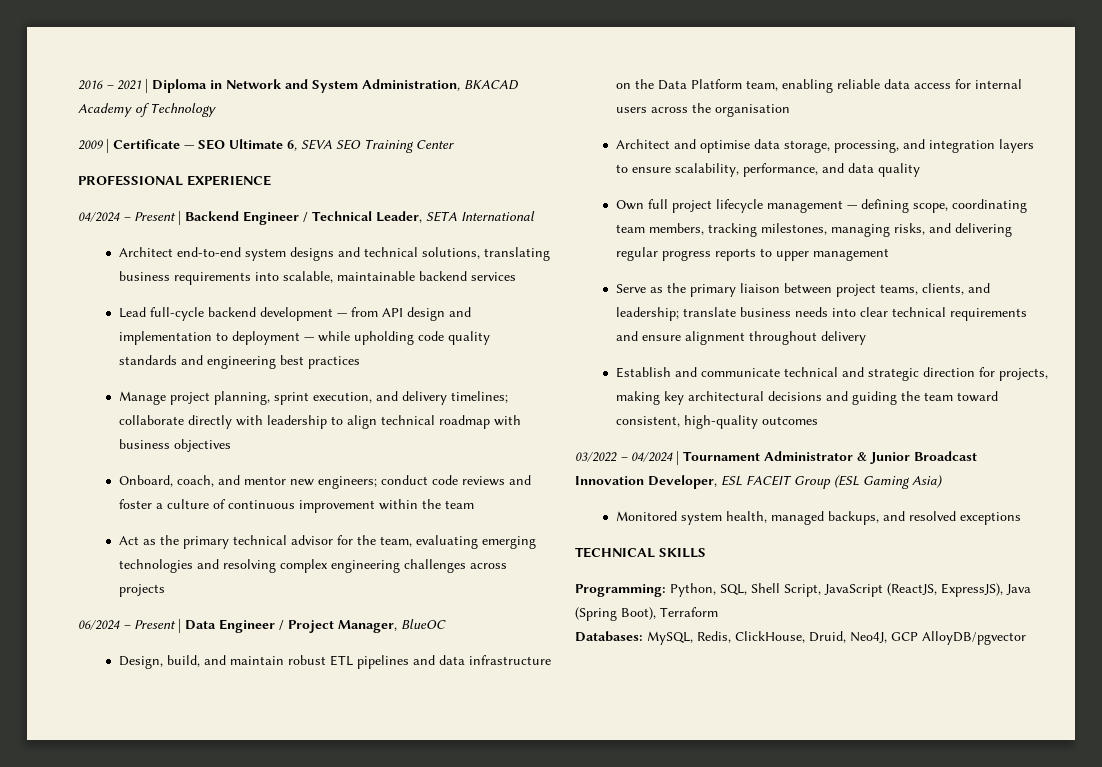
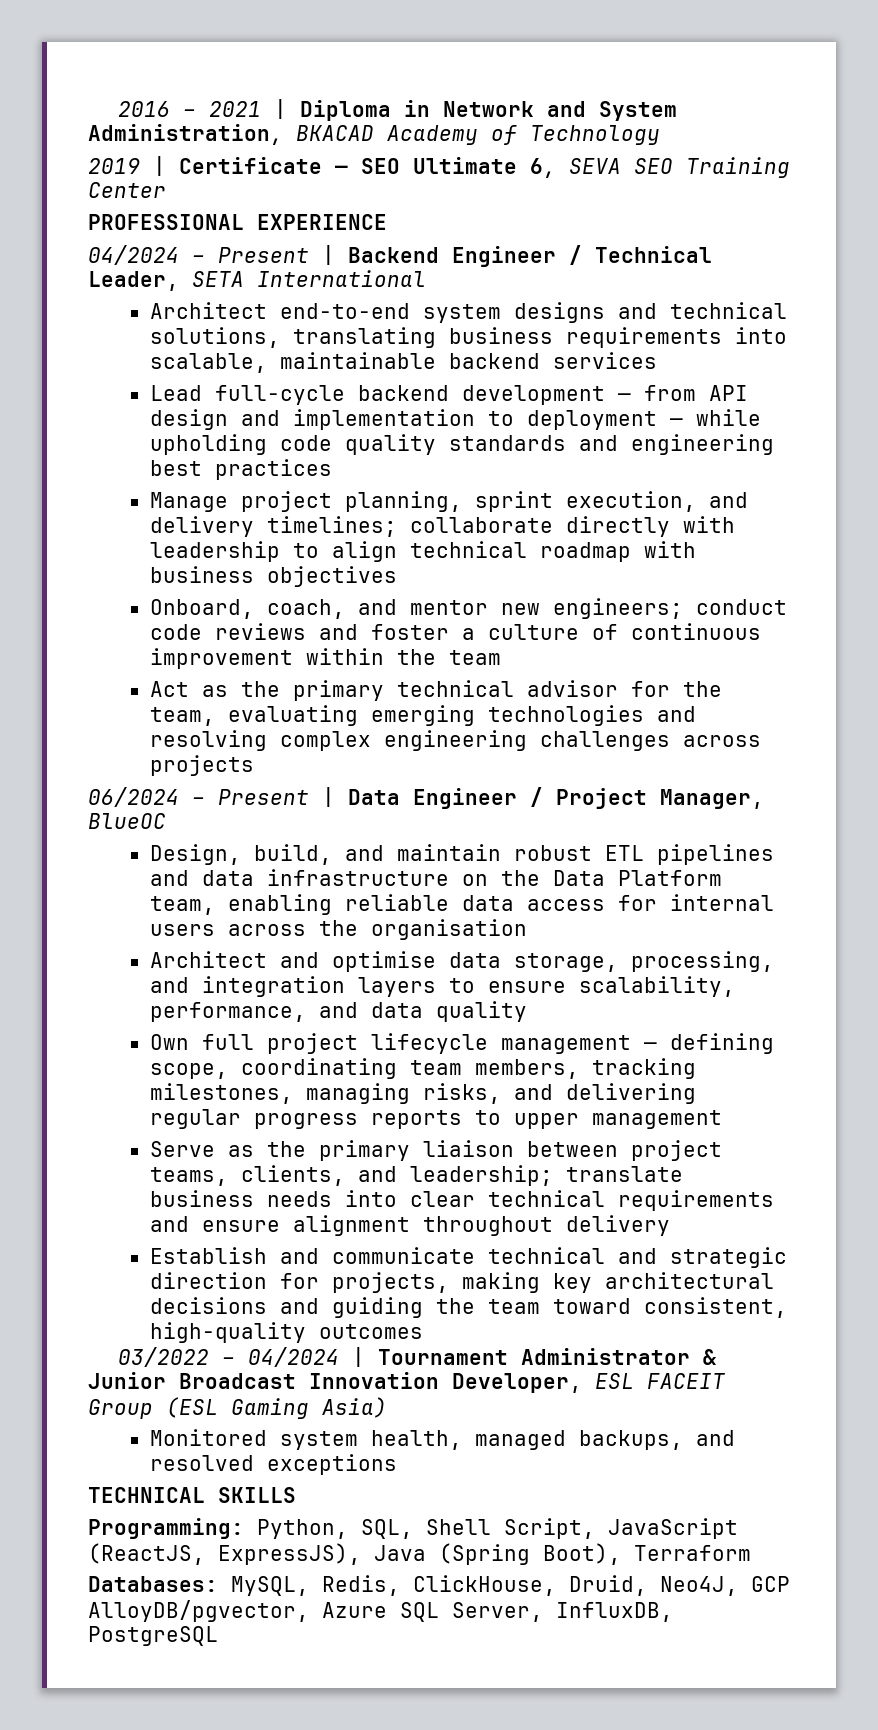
[78,140,103,150] 2009 -> [88,158,140,174] 2019
[922,631,1026,645] AlloyDB/pgvector -> [88,1600,673,1622] [88,1626,218,1646] AlloyDB/pgvector, Azure SQL Server, InfluxDB, PostgreSQL

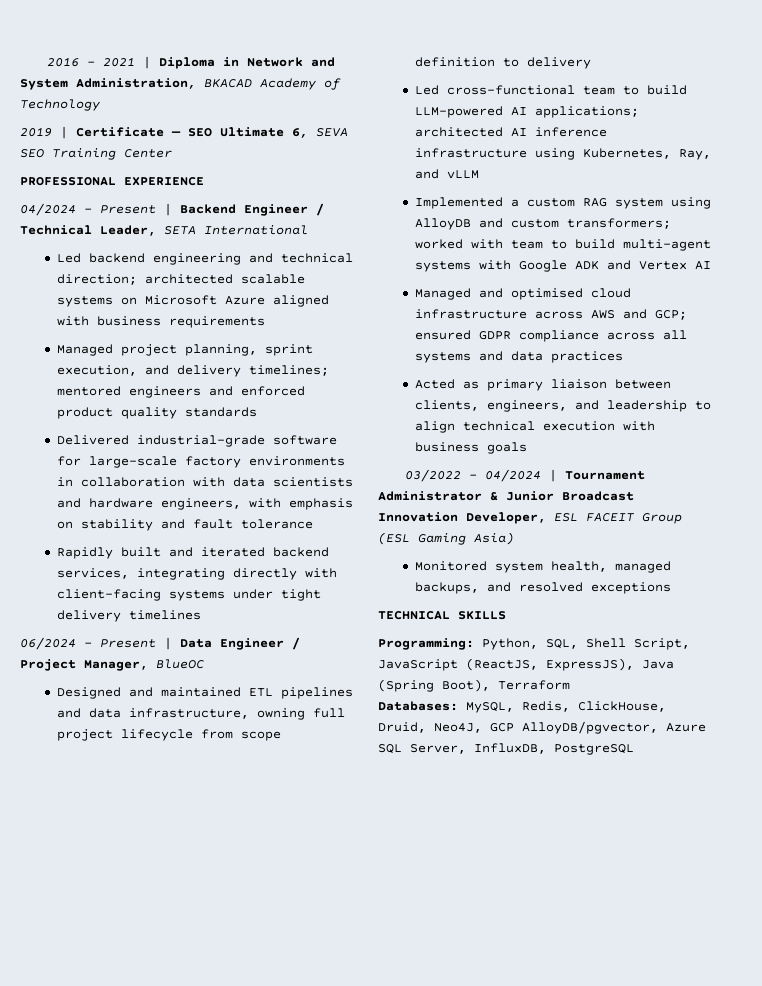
[149,302,787,323] [149,327,787,348] [149,352,657,373] [149,385,748,405] [149,409,761,430] [149,434,774,455] [149,459,332,480] [149,492,228,512] Architect end-to-end system designs and technical solutions, translating business requirements into scalable, maintainable backend services // Lead full-cycle backend development — from API design and implementation to deployment — while upholding code quality standards and engineering best practices // Manage -> [56,253,353,265] [56,274,305,285] [56,295,329,307] [56,316,265,328] [56,344,113,356] Led backend engineering and technical direction; architected scalable systems on Microsoft Azure aligned with business requirements // Managed
[409,516,735,537] [149,541,696,562] [149,566,397,587] [149,598,787,619] [149,623,761,640] [149,648,501,669] [149,680,722,701] [149,705,696,726] [149,730,761,751] [149,755,254,776] collaborate directly with leadership to align technical roadmap with business objectives // Onboard, coach, and mentor new engineers; conduct code reviews and foster a culture of continuous improvement within the team // Act as the primary technical advisor for the team, evaluating emerging technologies and resolving complex engineering challenges across projects -> [56,386,305,398] [56,407,257,419] [56,435,337,447] [56,456,345,468] [56,477,353,487] [56,498,353,510] [56,519,313,531] [56,547,329,559] [56,568,337,580] [56,589,321,601] [56,610,201,622] mentored engineers and enforced product quality standards // Delivered industrial-grade software for large-scale factory environments in collaboration with data scientists and hardware engineers, with emphasis on stability and fault tolerance // Rapidly built and iterated backend services, integrating directly with client-facing systems under tight delivery timelines
[149,844,774,865] [149,869,722,886] [149,894,774,915] [149,919,527,940] [149,951,774,972] [149,976,735,997] [149,1001,527,1022] [149,1033,774,1054] [149,1058,696,1079] [149,1083,696,1104] [149,1109,722,1129] [149,1140,722,1161] [149,1165,683,1186] [149,1190,774,1211] [149,1215,670,1236] [149,1247,787,1268] [149,1272,774,1293] [149,1297,787,1318] [149,1322,423,1343] Design, build, and maintain robust ETL pipelines and data infrastructure on the Data Platform team, enabling reliable data access for internal users across the organisation // Architect and optimise data storage, processing, and integration layers to ensure scalability, performance, and data quality // Own full project lifecycle management — defining scope, coordinating team members, tracking milestones, managing risks, and delivering regular progress reports to upper management // Serve as the primary liaison between project teams, clients, and leadership; translate business needs into clear technical requirements and ensure alignment throughout delivery // Establish and communicate technical and strategic direction for projects, making key architectural decisions and guiding the team toward consistent, high-quality outcomes -> [56,687,353,699] [56,708,345,720] [56,729,281,741] [414,57,591,69] [414,85,687,95] [414,106,639,118] [414,127,607,137] [414,148,711,160] [414,169,479,179] [414,197,711,209] [414,218,671,230] [414,239,711,251] [414,260,711,272] [414,288,631,300] [414,309,687,320] [414,330,687,342] [414,351,623,363] [414,379,671,391] [414,400,711,412] [414,421,655,433] [414,442,527,454] Designed and maintained ETL pipelines and data infrastructure, owning full project lifecycle from scope definition to delivery // Led cross-functional team to build LLM-powered AI applications; architected AI inference infrastructure using Kubernetes, Ray, and vLLM // Implemented a custom RAG system using AlloyDB and custom transformers; worked with team to build multi-agent systems with Google ADK and Vertex AI // Managed and optimised cloud infrastructure across AWS and GCP; ensured GDPR compliance across all systems and data practices // Acted as primary liaison between clients, engineers, and leadership to align technical execution with business goals

